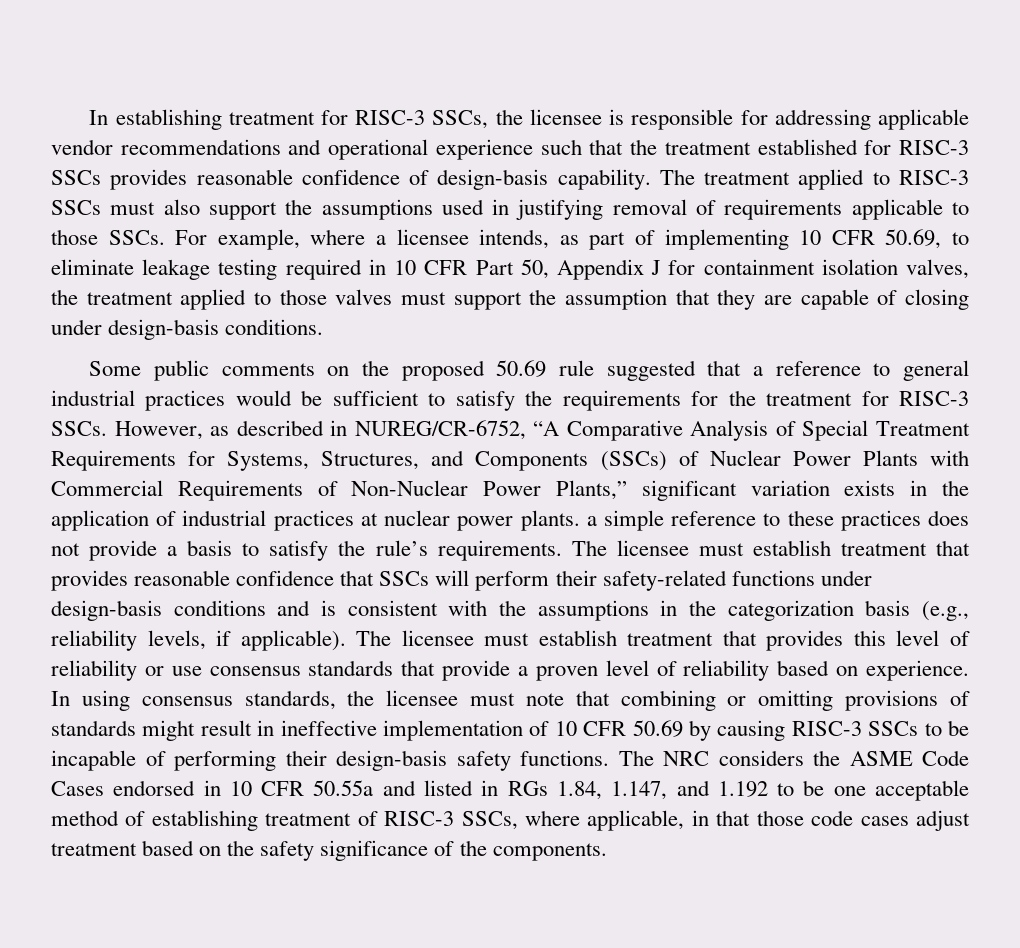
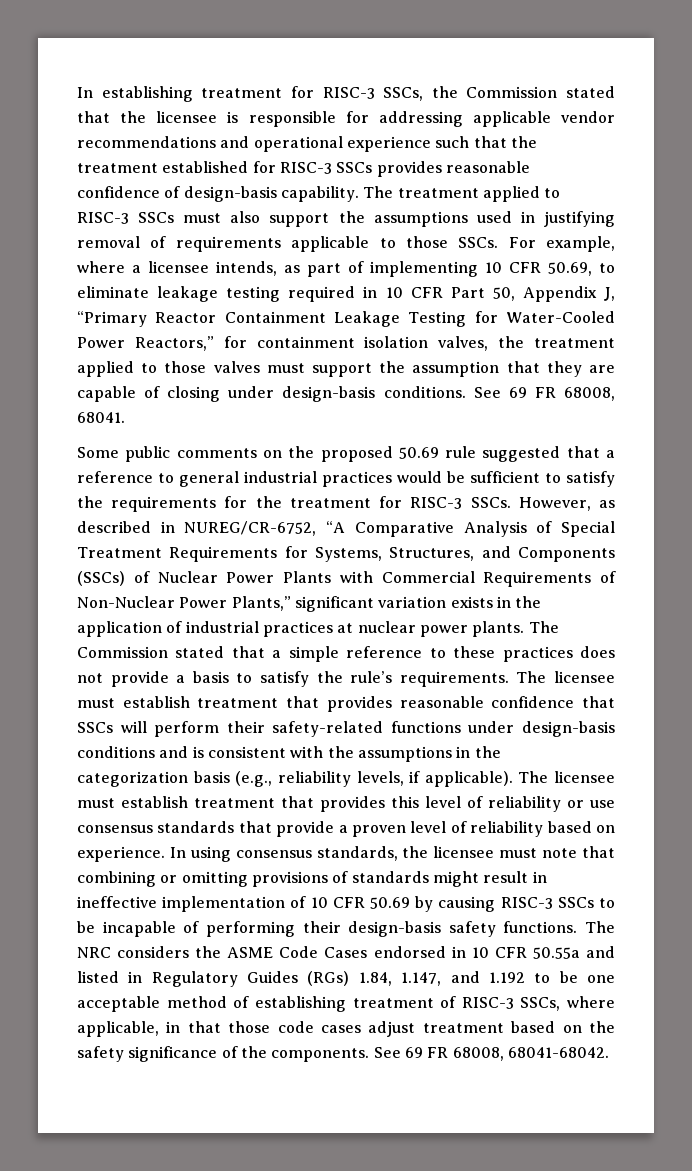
(523, 117) none -> [466,86,615,98] [77,111,147,123] Commission stated that the
[651,260,661,275] J -> [604,287,616,301] [77,311,615,327] [77,336,214,351] J, “Primary Reactor Containment Leakage Testing for Water-Cooled Power Reactors,”
(324, 327) none -> [473,387,615,401] [77,412,125,423] See 69 FR 68008, 68041.
(580, 520) none -> [528,621,559,633] [77,646,265,658] The Commission stated that
[507,781,548,796] RGs -> [151,971,350,987] Regulatory Guides (RGs)
(607, 852) none -> [373,1047,609,1061] See 69 FR 68008, 68041-68042.

